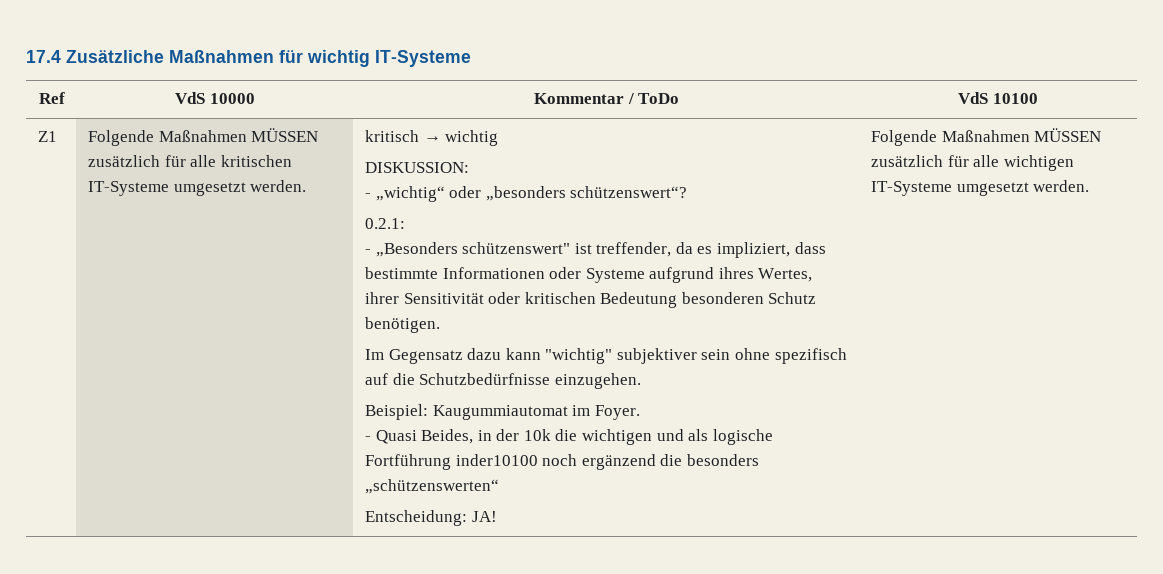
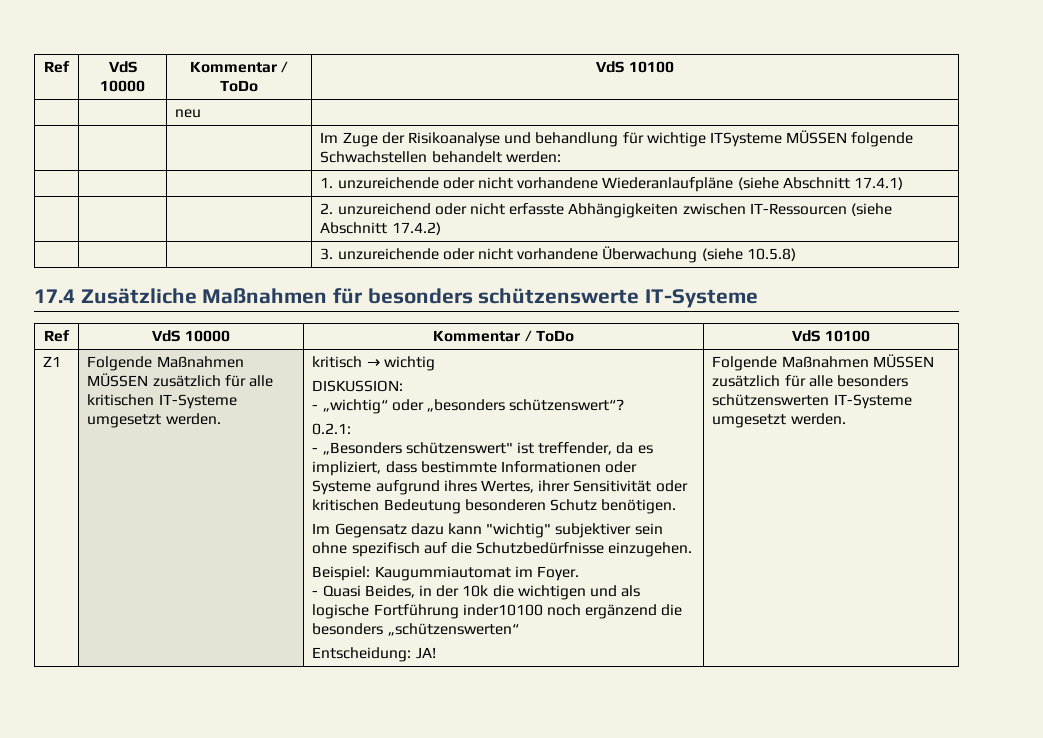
(26, 56) none -> [44,61,70,73] [108,61,137,73] [100,80,145,92] [189,61,289,73] [220,80,258,92] [596,61,674,73] [175,109,202,118] [320,130,914,147] [320,151,561,163] [320,177,903,192] [320,203,892,218] [320,222,441,235] [320,246,796,263] Ref | VdS 10000 | Kommentar / ToDo | VdS 10100 // | | neu | // | | | Im Zuge der Risikoanalyse und behandlung für wichtige ITSysteme MÜSSEN folgende Schwachstellen behandelt werden: // | | | 1. unzureichende oder nicht vorhandene Wiederanlaufpläne (siehe Abschnitt 17.4.1) // | | | 2. unzureichend oder nicht erfasste Abhängigkeiten zwischen IT-Ressourcen (siehe Abschnitt 17.4.2) // | | | 3. unzureichende oder nicht vorhandene Überwachung (siehe 10.5.8) //
[307,50,370,67] wichtig -> [367,288,640,304] besonders schützenswerte
[1003,155,1074,171] wichtigen -> [837,375,909,387] [712,394,830,406] besonders schützenswerten

